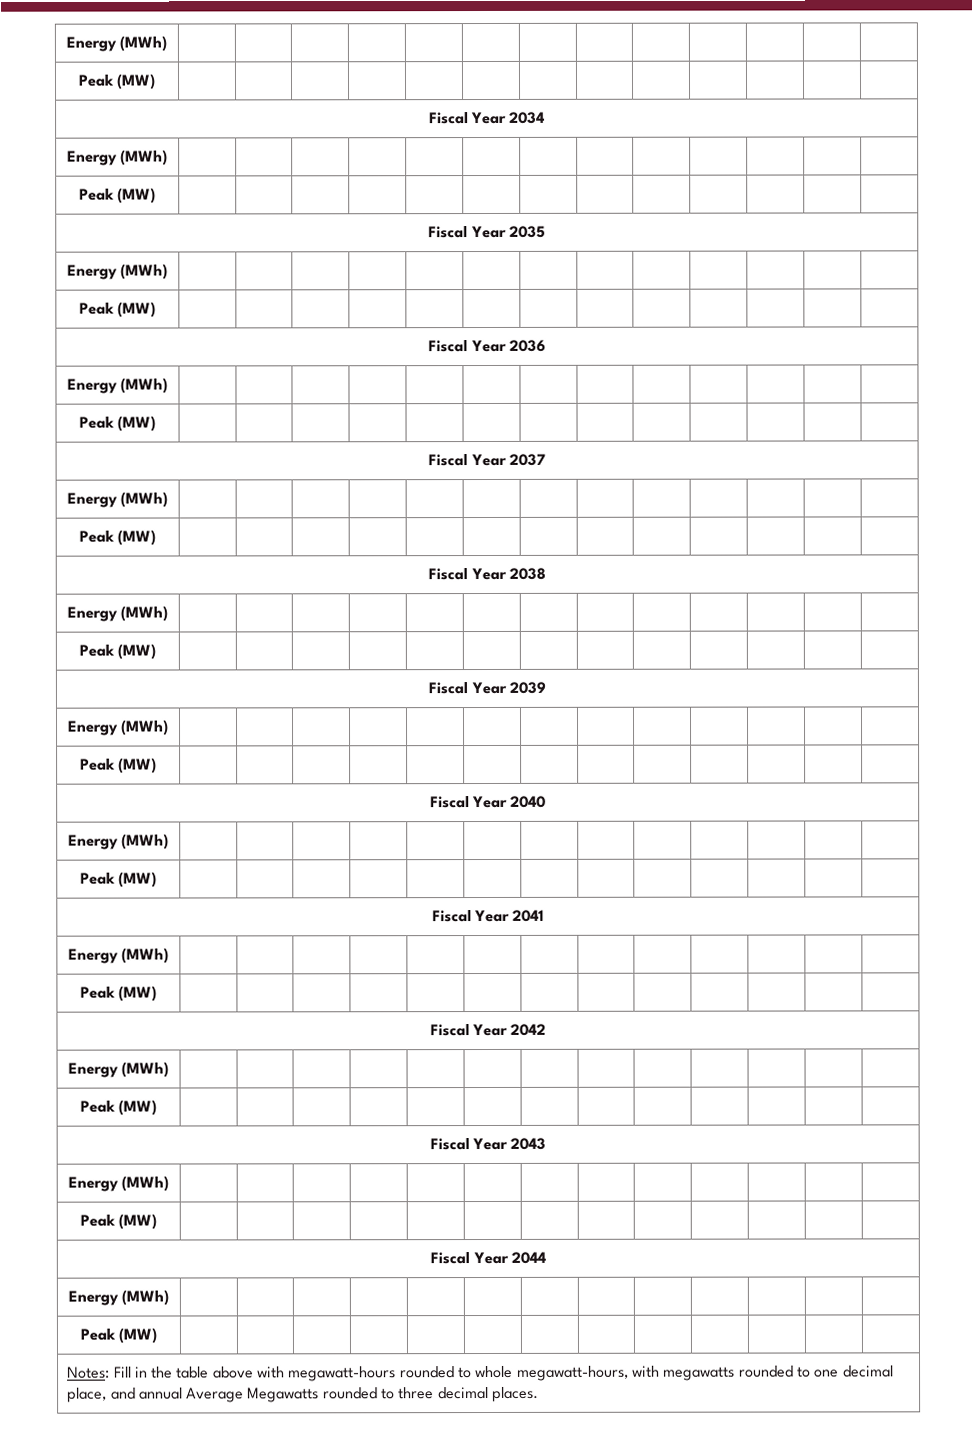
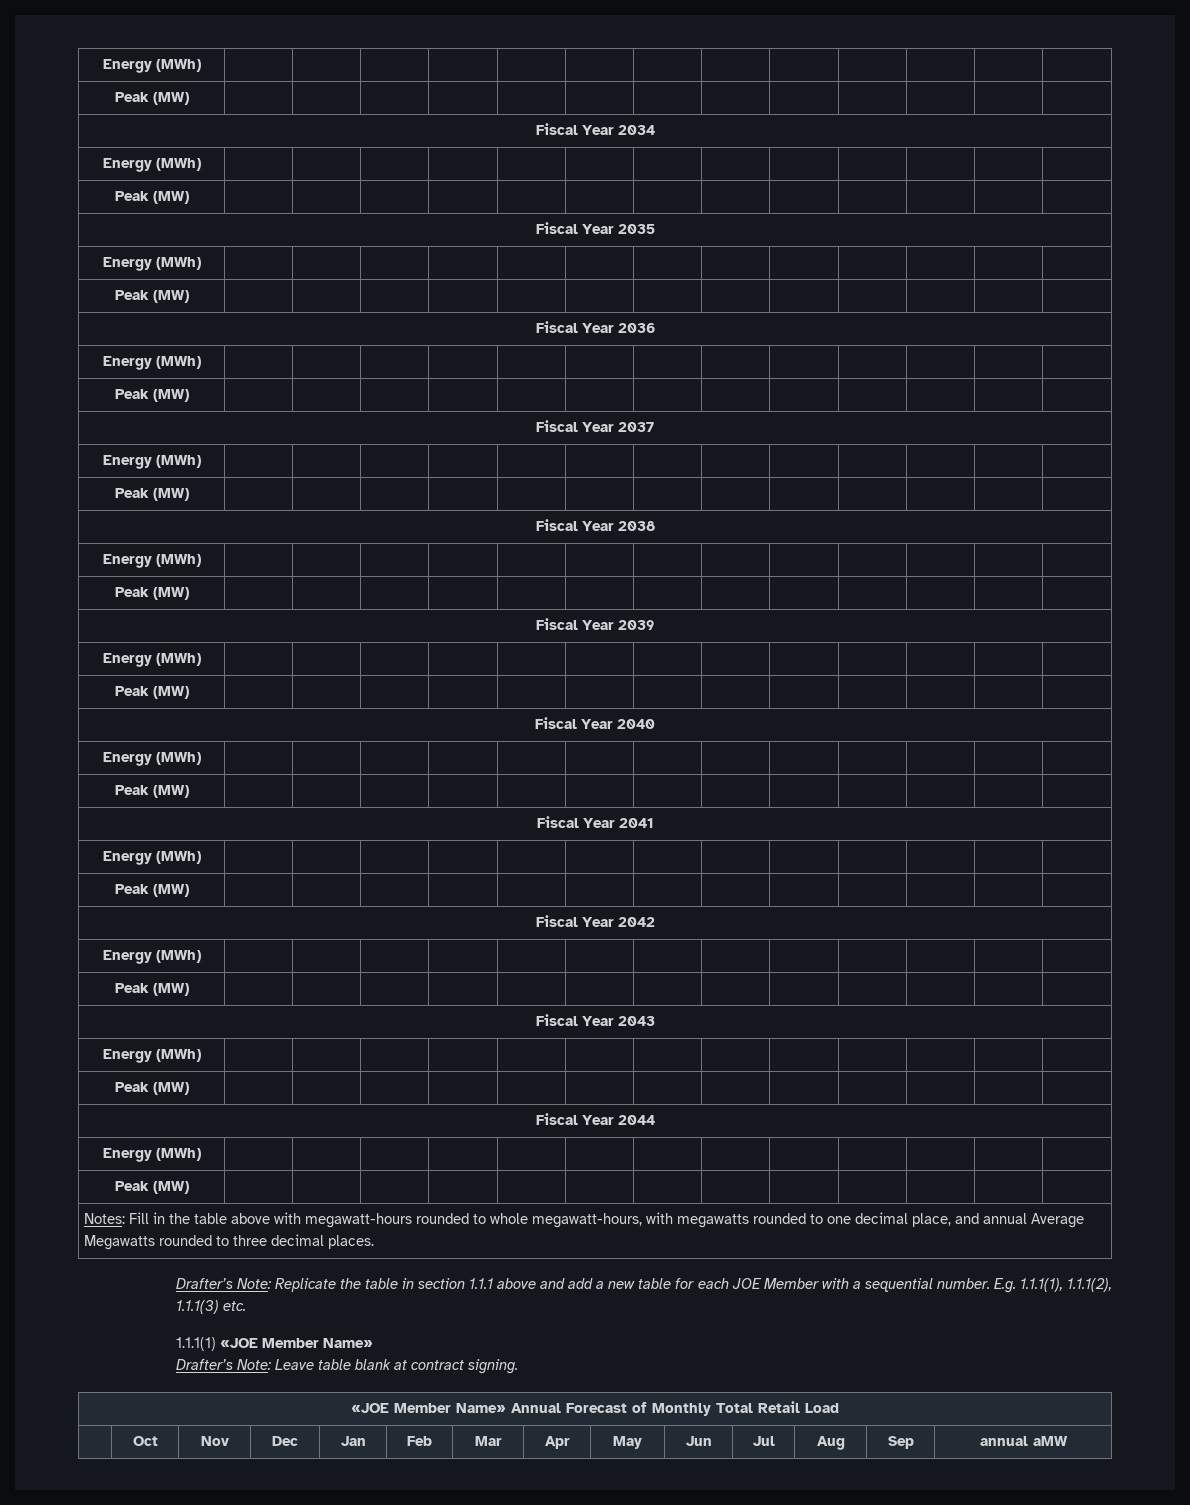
(540, 1394) none -> [175,1278,1113,1293] [175,1300,246,1314] [175,1337,373,1351] [175,1359,518,1374] [351,1401,839,1416] [132,1436,158,1446] [200,1436,229,1446] [272,1436,298,1446] [340,1436,366,1446] [407,1436,432,1446] [474,1436,502,1446] [544,1436,570,1449] [613,1436,642,1449] [685,1436,712,1446] [752,1436,775,1446] [816,1436,845,1450] [887,1436,914,1449] [979,1436,1068,1446] // Drafter’s Note: Replicate the table in section 1.1.1 above and add a new table for each JOE Member with a sequential number. E.g. 1.1.1(1), 1.1.1(2), 1.1.1(3) etc. // 1.1.1(1) «JOE Member Name» // Drafter’s Note: Leave table blank at contract signing. // «JOE Member Name» Annual Forecast of Monthly Total Retail Load // | Oct | Nov | Dec | Jan | Feb | Mar | Apr | May | Jun | Jul | Aug | Sep | annual aMW

